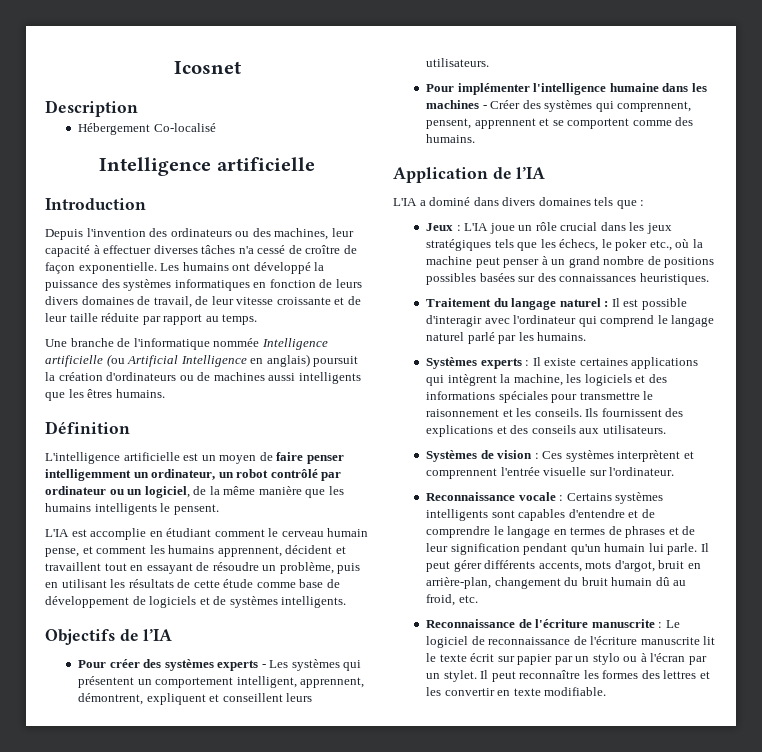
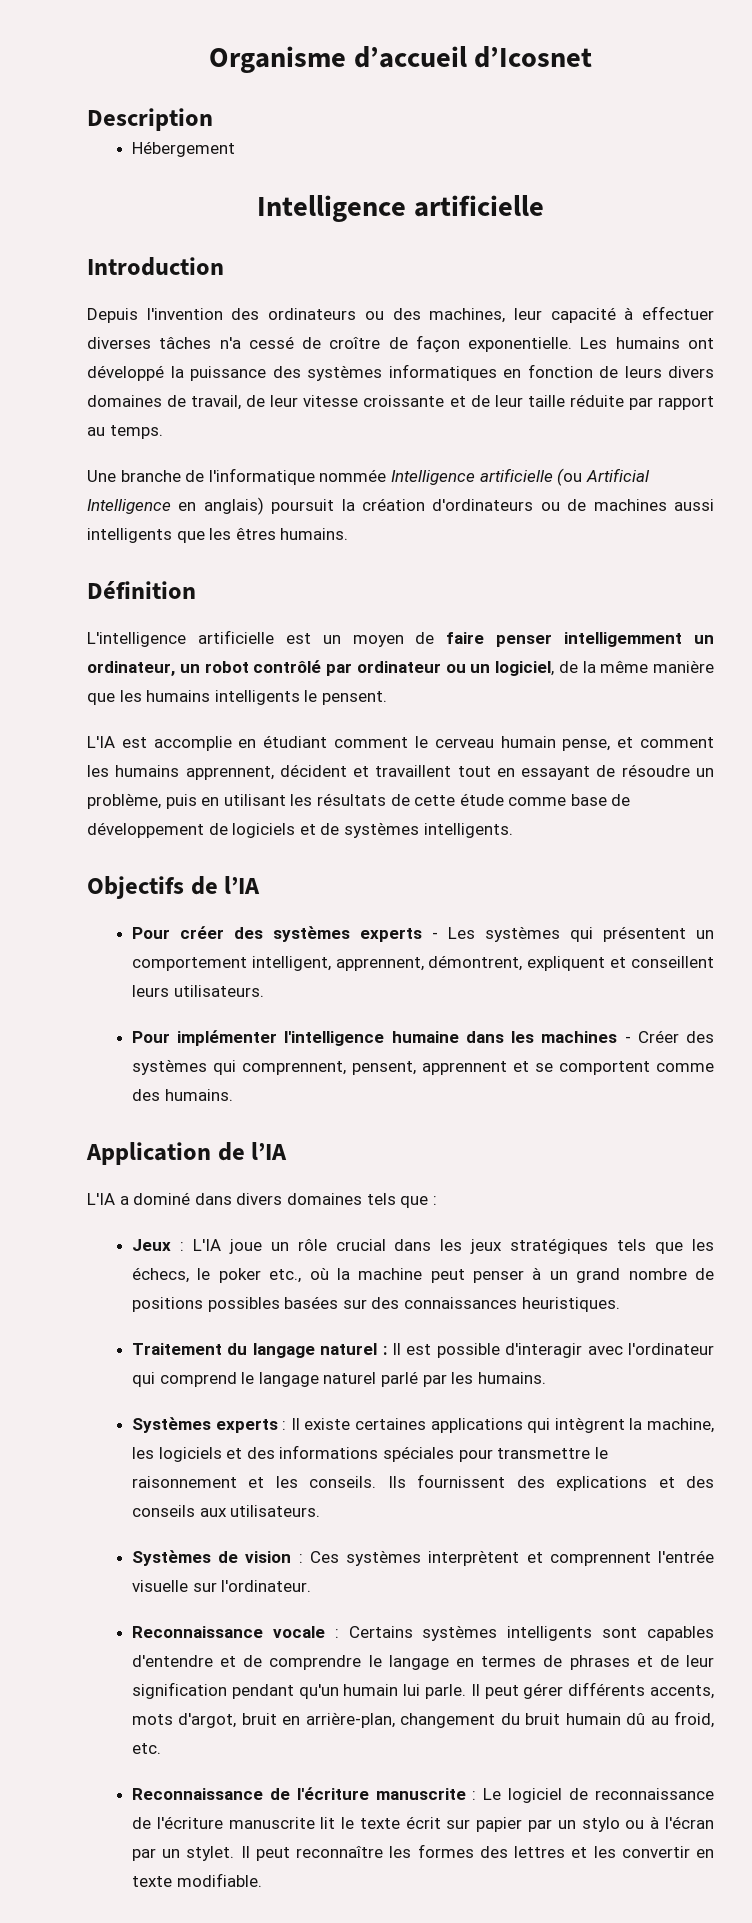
[173,61,241,74] Icosnet -> [208,46,593,73] Organisme d’accueil d’Icosnet
[153,123,216,132] Co-localisé -> (235, 149) none

